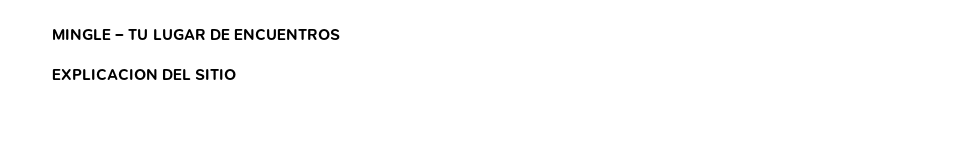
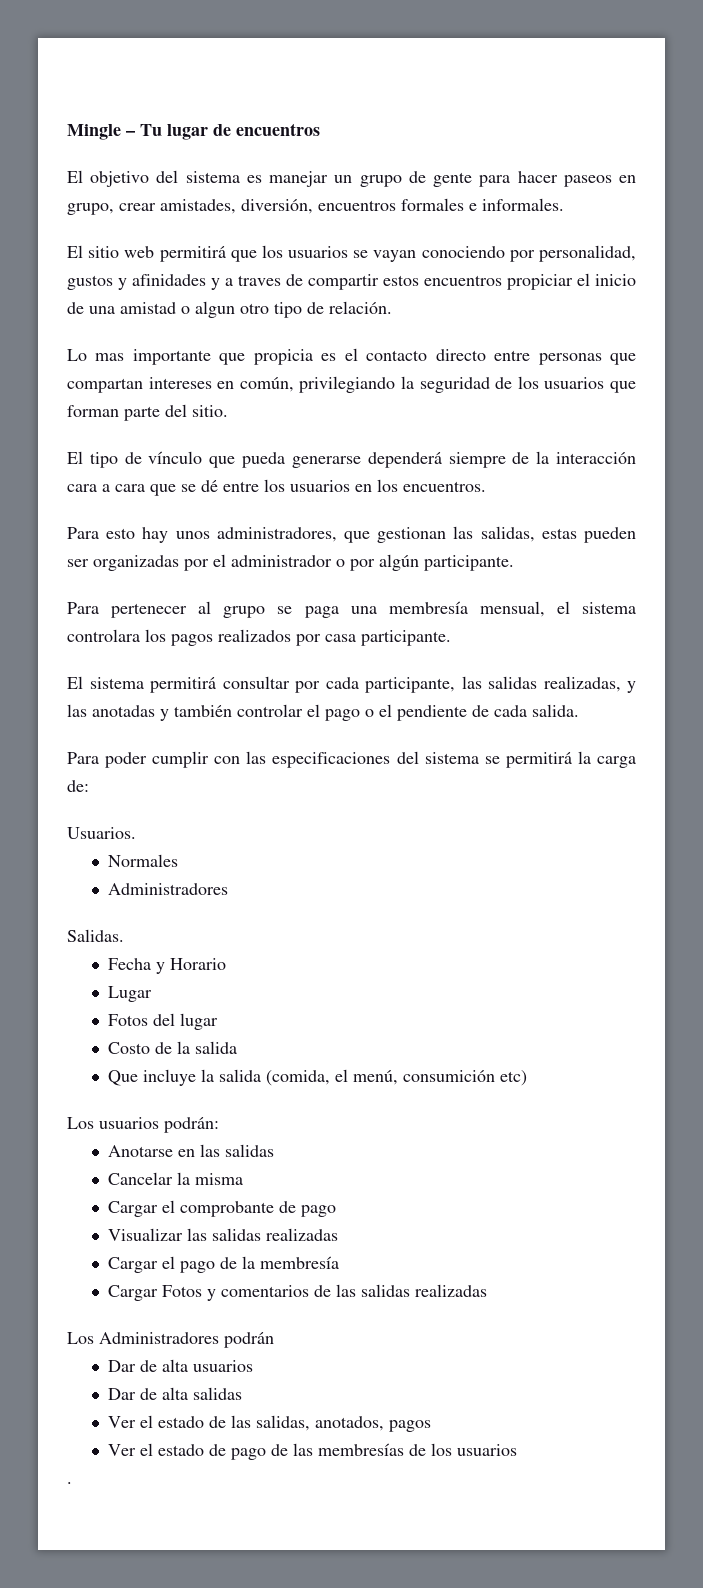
[52,28,340,41] [52,68,237,81] MINGLE – TU LUGAR DE ENCUENTROS // EXPLICACION DEL SITIO -> [67,123,320,140] [67,170,636,187] [67,198,564,215] [67,245,636,262] [67,273,636,290] [67,301,392,318] [67,348,636,365] [67,376,637,393] [67,404,228,421] [67,451,636,468] [67,479,486,496] [67,526,636,543] [67,554,514,571] [67,601,637,618] [67,629,451,646] [67,676,636,693] [67,704,579,721] [67,751,636,768] [67,780,89,792] [67,827,136,839] [108,854,179,867] [108,883,229,895] [67,929,124,942] [108,958,227,974] [108,986,153,1002] [108,1013,219,1030] [108,1041,238,1054] [108,1069,528,1086] [67,1117,219,1133] [108,1144,275,1157] [108,1172,244,1185] [108,1200,337,1217] [108,1228,339,1241] [108,1256,340,1273] [108,1284,488,1301] [67,1332,274,1348] [108,1359,254,1372] [108,1387,243,1400] [108,1415,432,1432] [108,1443,518,1460] [67,1482,72,1484] Mingle – Tu lugar de encuentros // El objetivo del sistema es manejar un grupo de gente para hacer paseos en grupo, crear amistades, diversión, encuentros formales e informales. // El sitio web permitirá que los usuarios se vayan conociendo por personalidad, gustos y afinidades y a traves de compartir estos encuentros propiciar el inicio de una amistad o algun otro tipo de relación. // Lo mas importante que propicia es el contacto directo entre personas que compartan intereses en común, privilegiando la seguridad de los usuarios que forman parte del sitio. // El tipo de vínculo que pueda generarse dependerá siempre de la interacción cara a cara que se dé entre los usuarios en los encuentros. // Para esto hay unos administradores, que gestionan las salidas, estas pueden ser organizadas por el administrador o por algún participante. // Para pertenecer al grupo se paga una membresía mensual, el sistema controlara los pagos realizados por casa participante. // El sistema permitirá consultar por cada participante, las salidas realizadas, y las anotadas y también controlar el pago o el pendiente de cada salida. // Para poder cumplir con las especificaciones del sistema se permitirá la carga de: // Usuarios. // Normales // Administradores // Salidas. // Fecha y Horario // Lugar // Fotos del lugar // Costo de la salida // Que incluye la salida (comida, el menú, consumición etc) // Los usuarios podrán: // Anotarse en las salidas // Cancelar la misma // Cargar el comprobante de pago // Visualizar las salidas realizadas // Cargar el pago de la membresía // Cargar Fotos y comentarios de las salidas realizadas // Los Administradores podrán // Dar de alta usuarios // Dar de alta salidas // Ver el estado de las salidas, anotados, pagos // Ver el estado de pago de las membresías de los usuarios // .

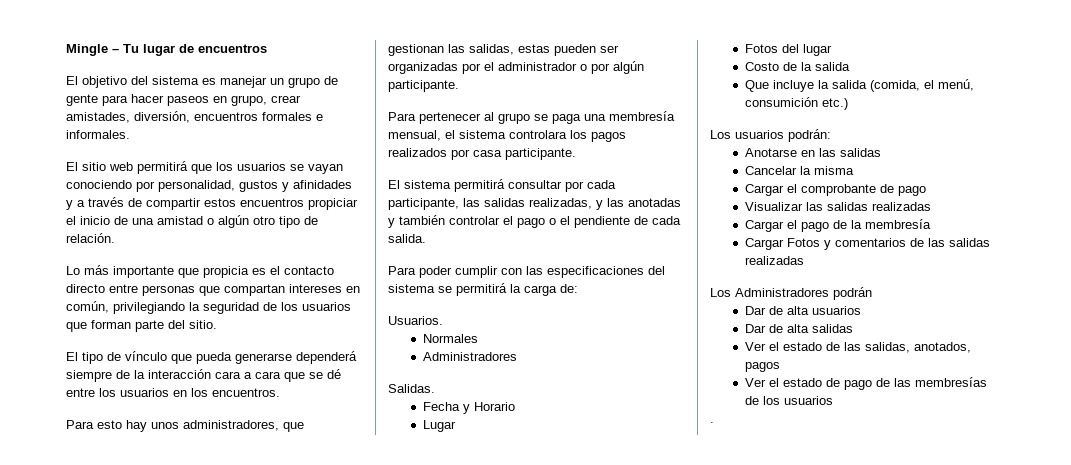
[238,275,281,286] traves -> [88,197,124,207] través
[195,301,235,318] algun -> [218,215,249,228] algún
[95,353,125,361] mas -> [84,265,109,275] más
[500,1070,528,1086] etc) -> [822,98,849,110] etc.)

